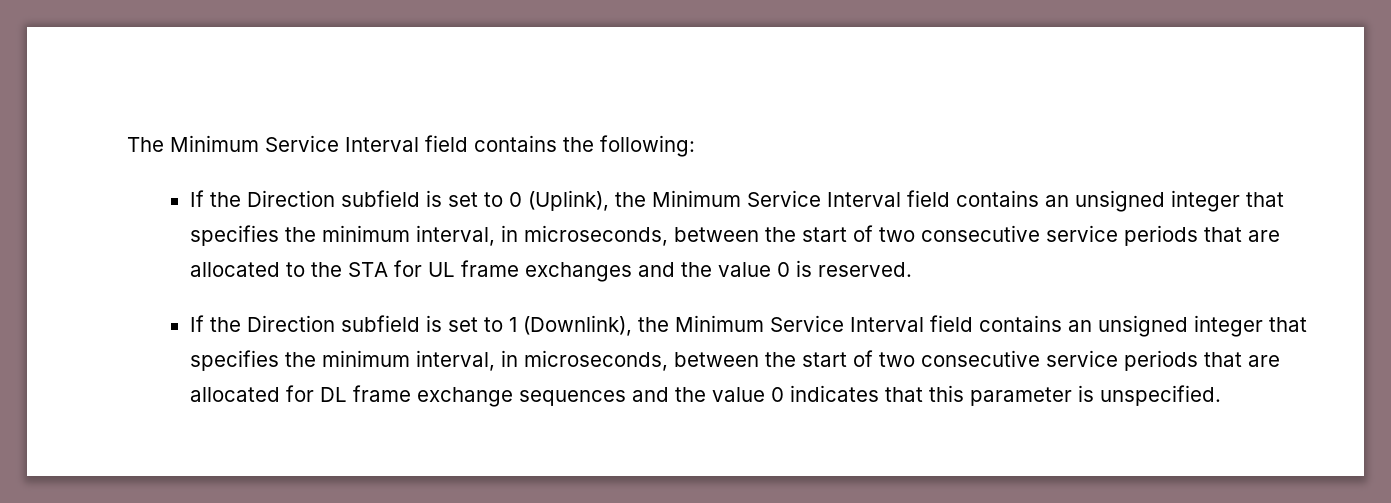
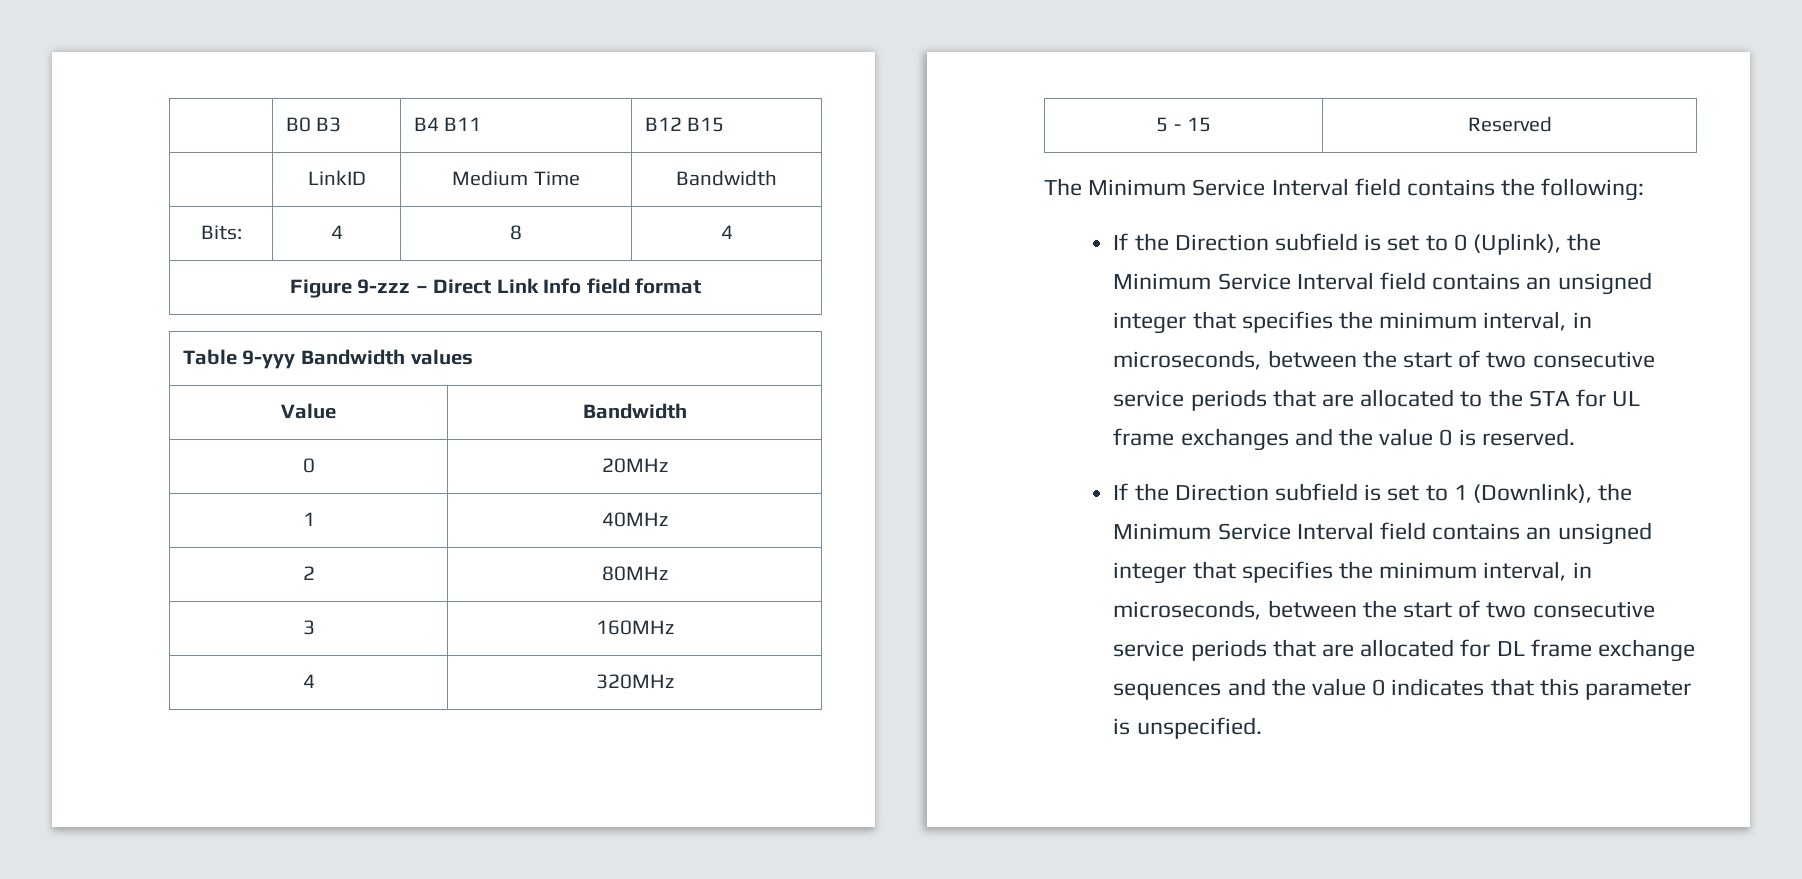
(127, 144) none -> [285,117,342,132] [413,117,482,131] [644,117,725,132] [307,170,366,185] [452,170,580,186] [676,170,777,186] [200,225,242,240] [330,225,343,239] [510,225,522,240] [720,225,733,239] [289,278,702,298] [182,349,473,369] [281,403,336,419] [582,403,687,419] [302,458,315,473] [601,458,668,473] [302,512,315,526] [601,512,668,527] [302,566,315,580] [601,566,668,581] [302,620,315,635] [595,620,674,635] [302,674,315,688] [595,674,674,689] [1156,117,1211,132] [1467,116,1552,132] | B0 B3 | B4 B11 | B12 B15 // | LinkID | Medium Time | Bandwidth // Bits: | 4 | 8 | 4 // Figure 9-zzz – Direct Link Info field format // Table 9-yyy Bandwidth values // Value | Bandwidth // 0 | 20MHz // 1 | 40MHz // 2 | 80MHz // 3 | 160MHz // 4 | 320MHz // 5 - 15 | Reserved //

